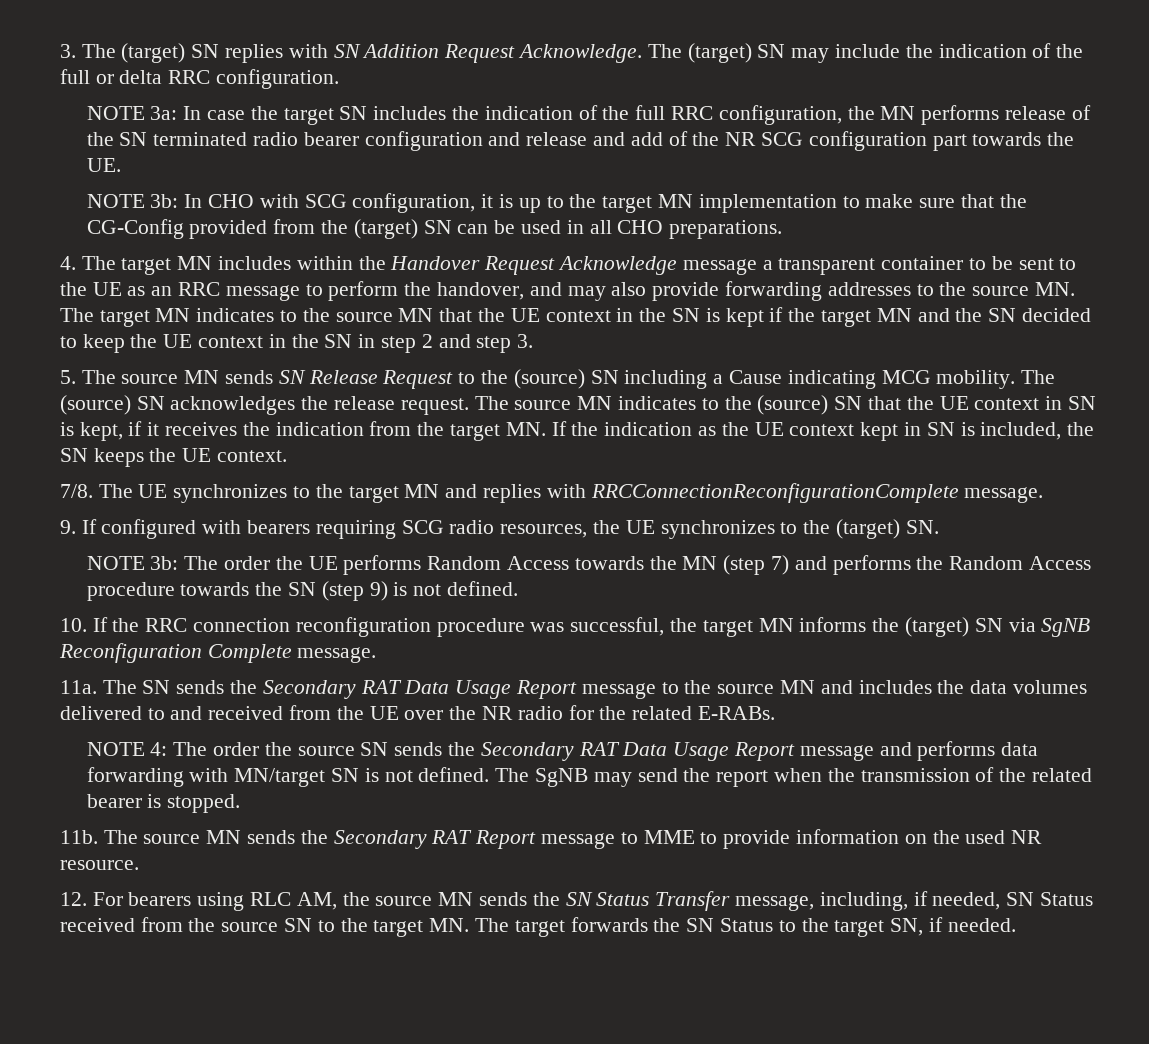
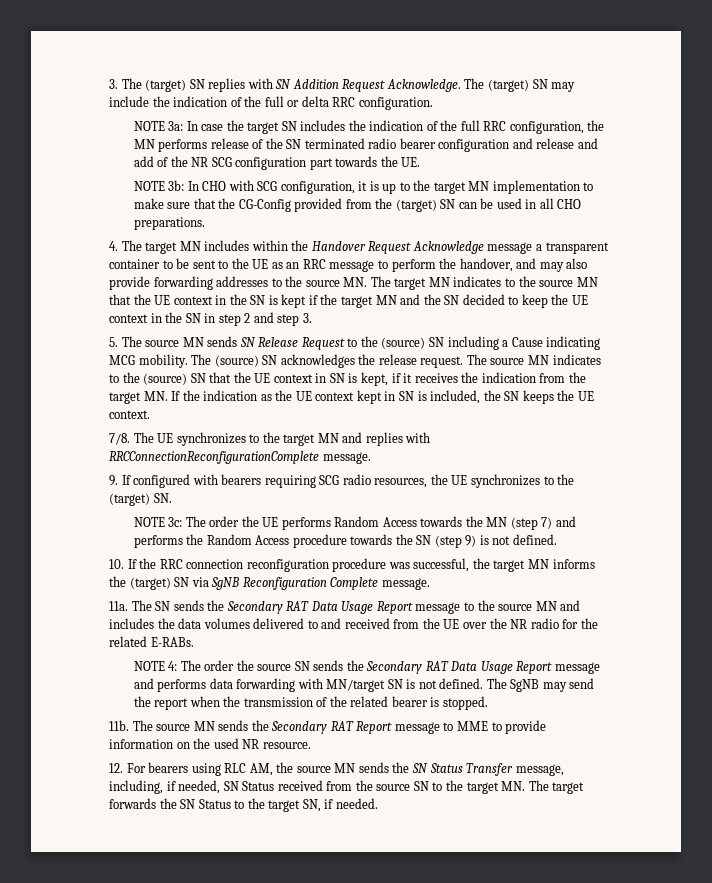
[150,556,179,570] 3b: -> [168,517,183,527] 3c:

